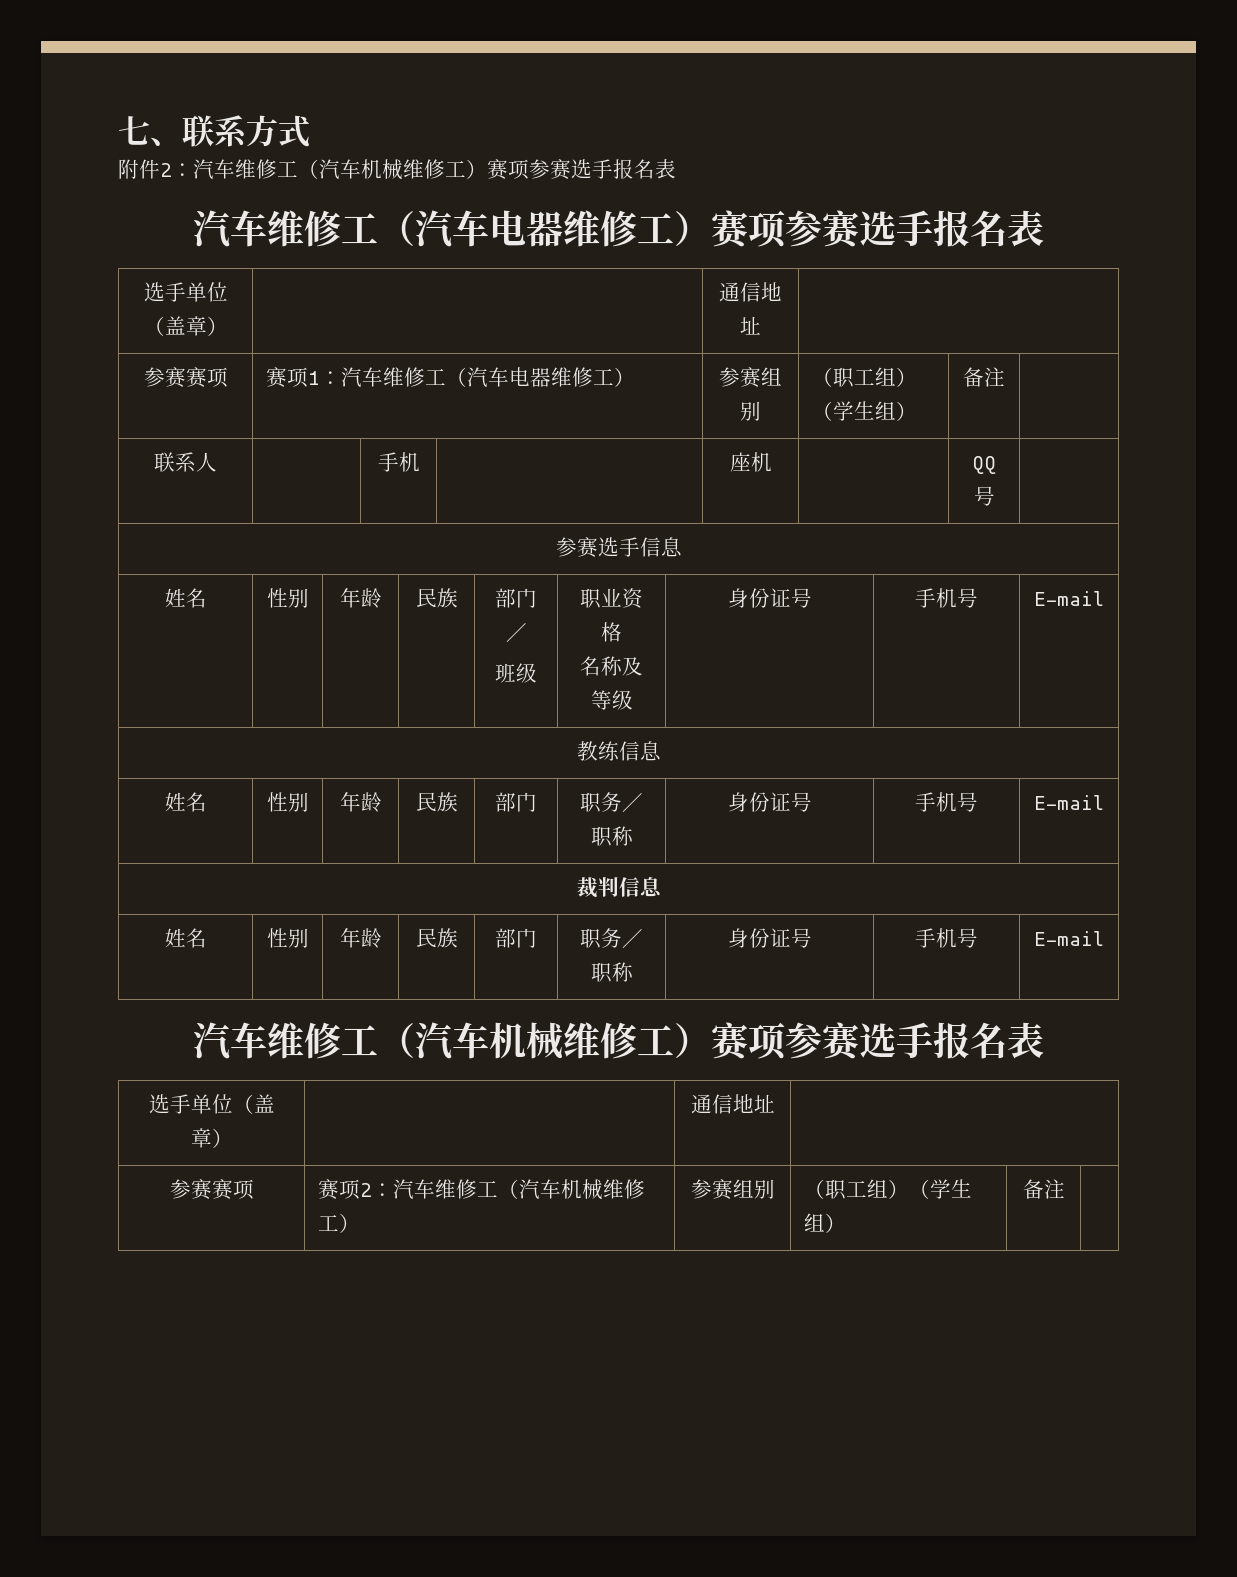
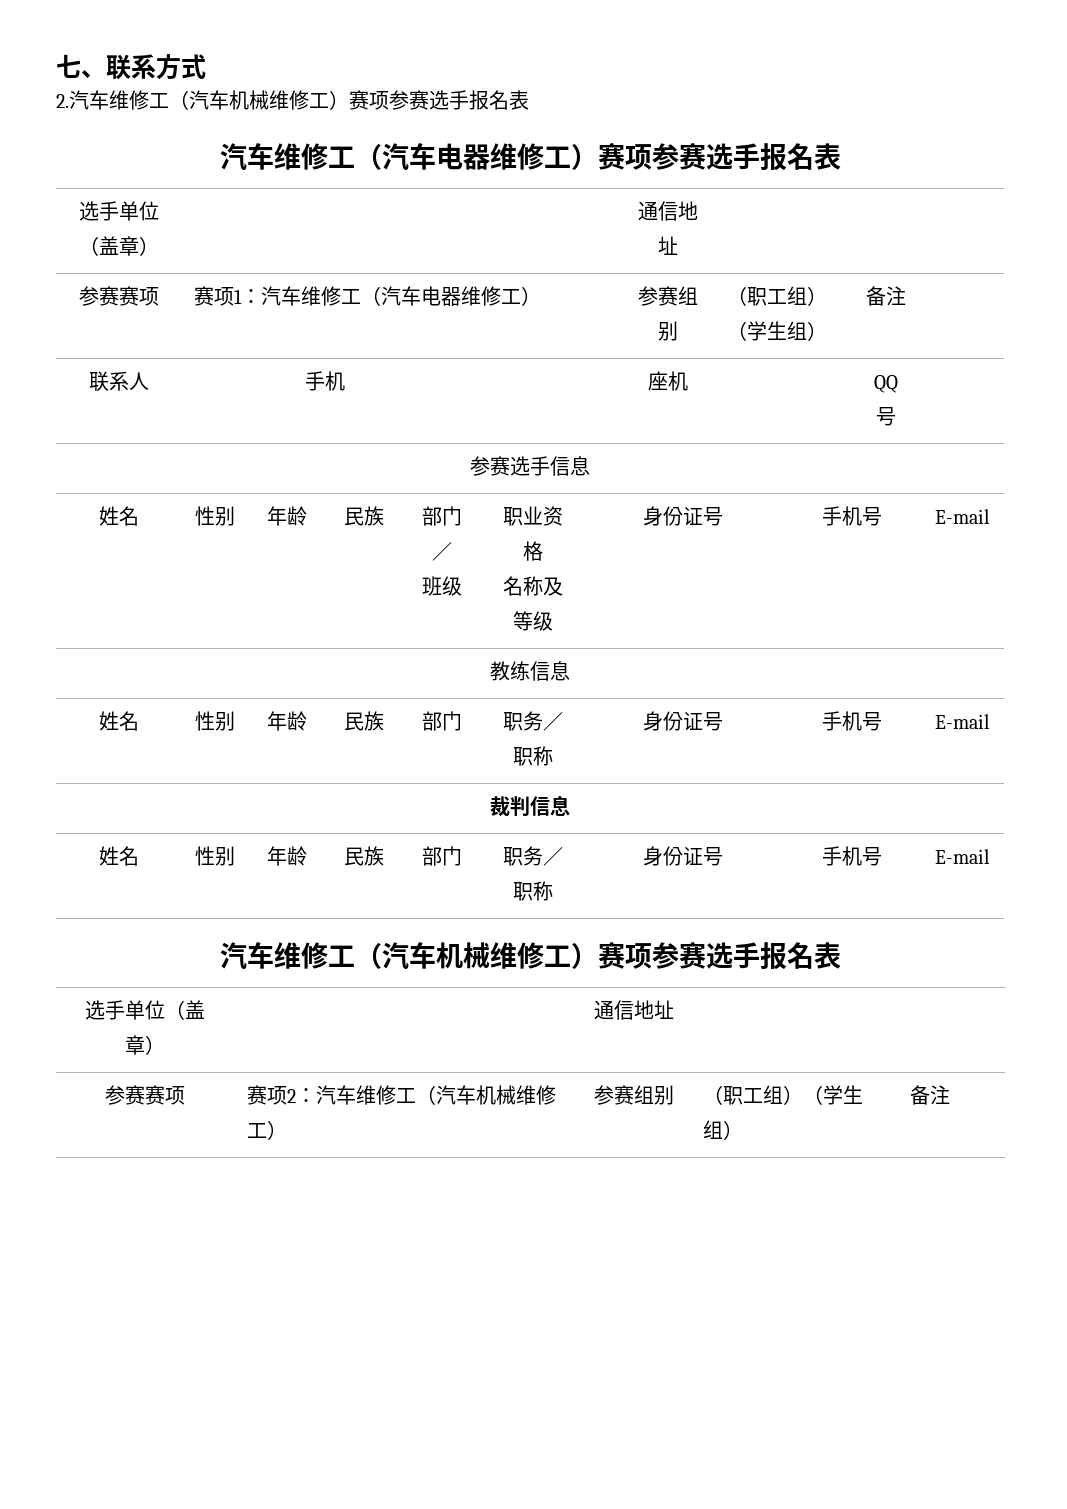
[118,159,193,179] 附件2： -> [56,94,69,108] 2.

